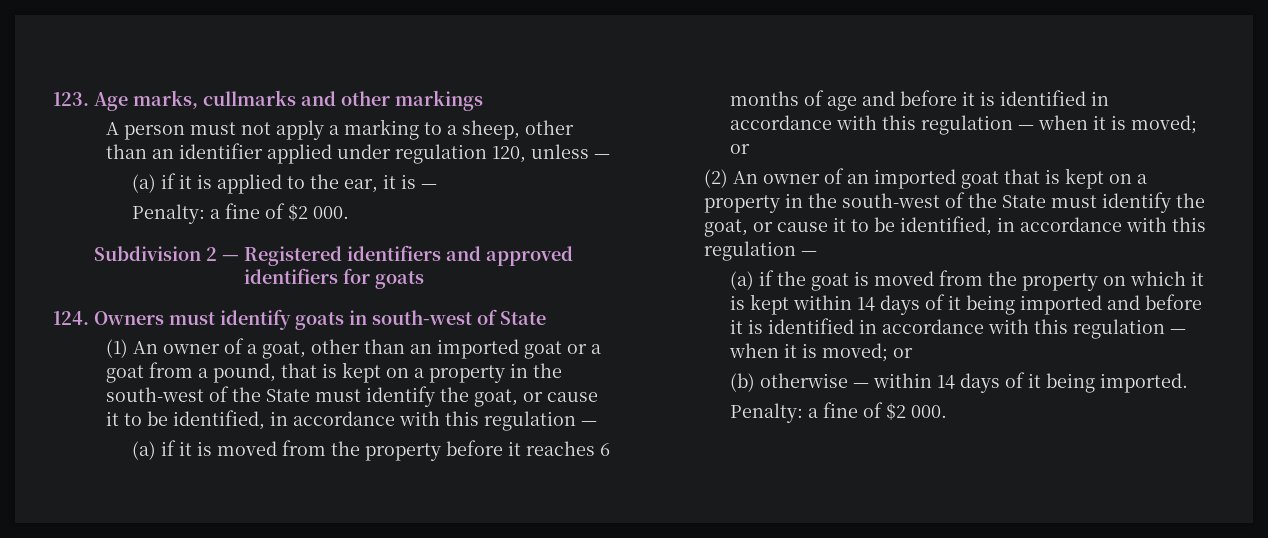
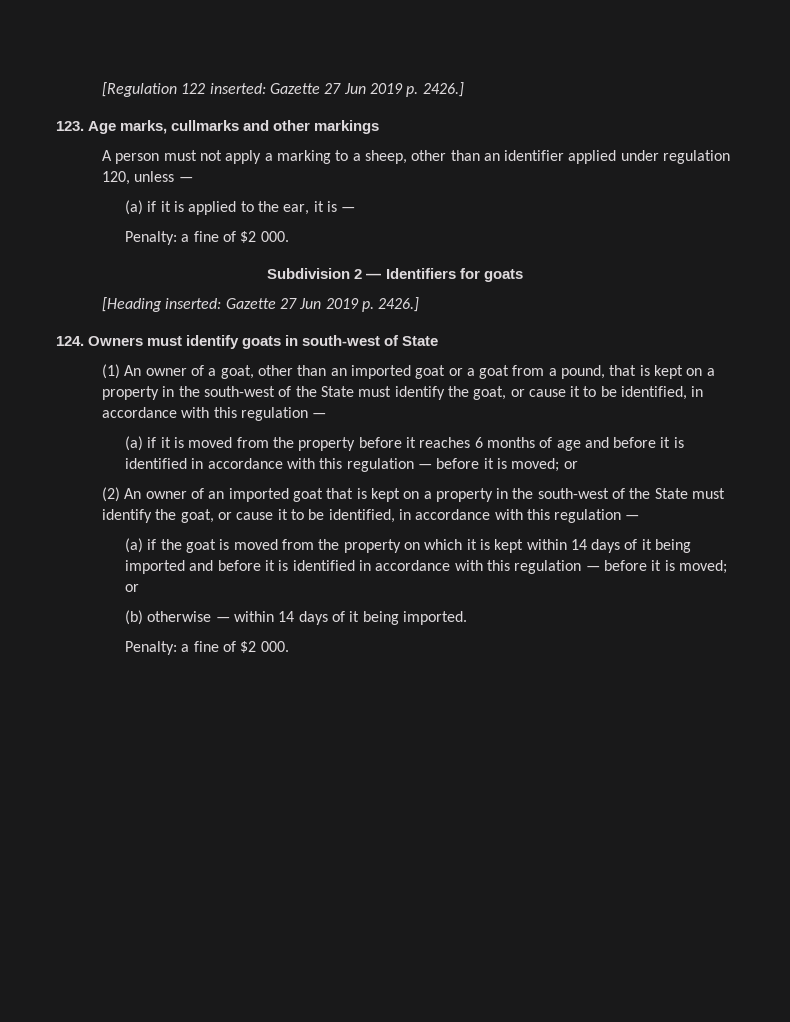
(53, 99) none -> [102,82,464,97] [Regulation 122 inserted: Gazette 27 Jun 2019 p. 2426.] //
[244,245,573,266] [243,268,424,289] Registered identifiers and approved identifiers for goats -> [385,268,523,282] [102,297,420,312] Identifiers for goats // [Heading inserted: Gazette 27 Jun 2019 p. 2426.]
[1037,115,1088,130] when -> [436,458,480,469] before
[728,343,779,358] when -> [603,560,647,571] before

